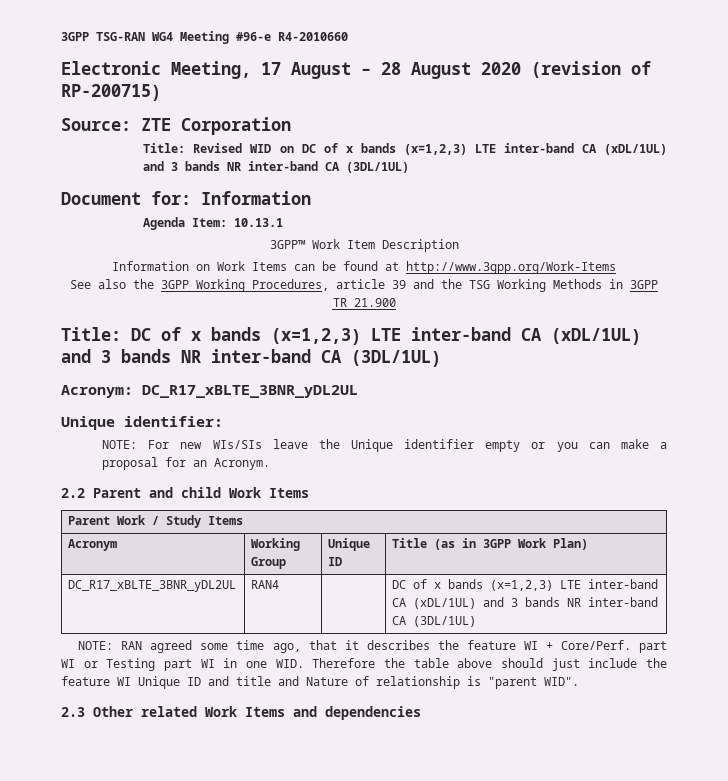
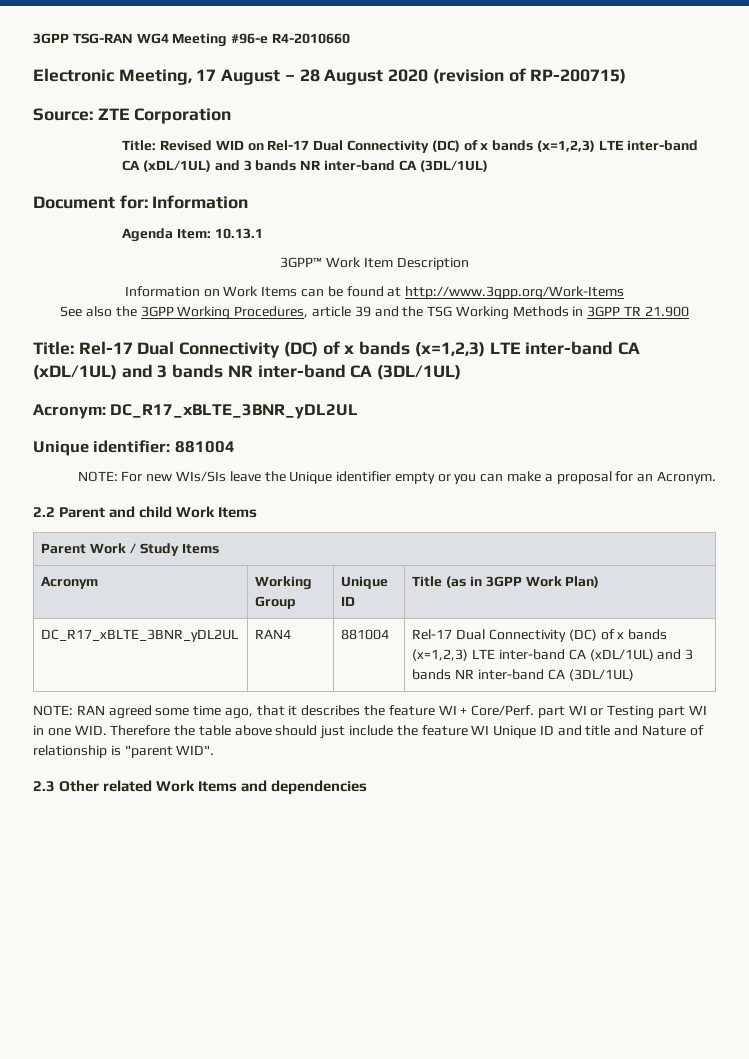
[301,144,316,153] DC -> [267,140,460,153] Rel-17 Dual Connectivity (DC)
[131,328,151,341] DC -> [78,341,318,358] Rel-17 Dual Connectivity (DC)
(223, 421) none -> [174,441,235,453] 881004
[392,580,407,589] | DC -> [341,629,390,640] [412,629,597,642] 881004 | Rel-17 Dual Connectivity (DC)

